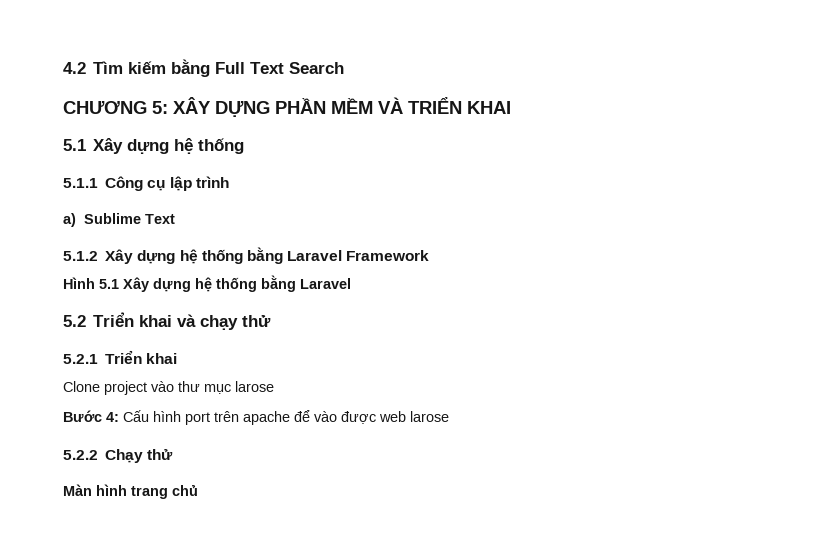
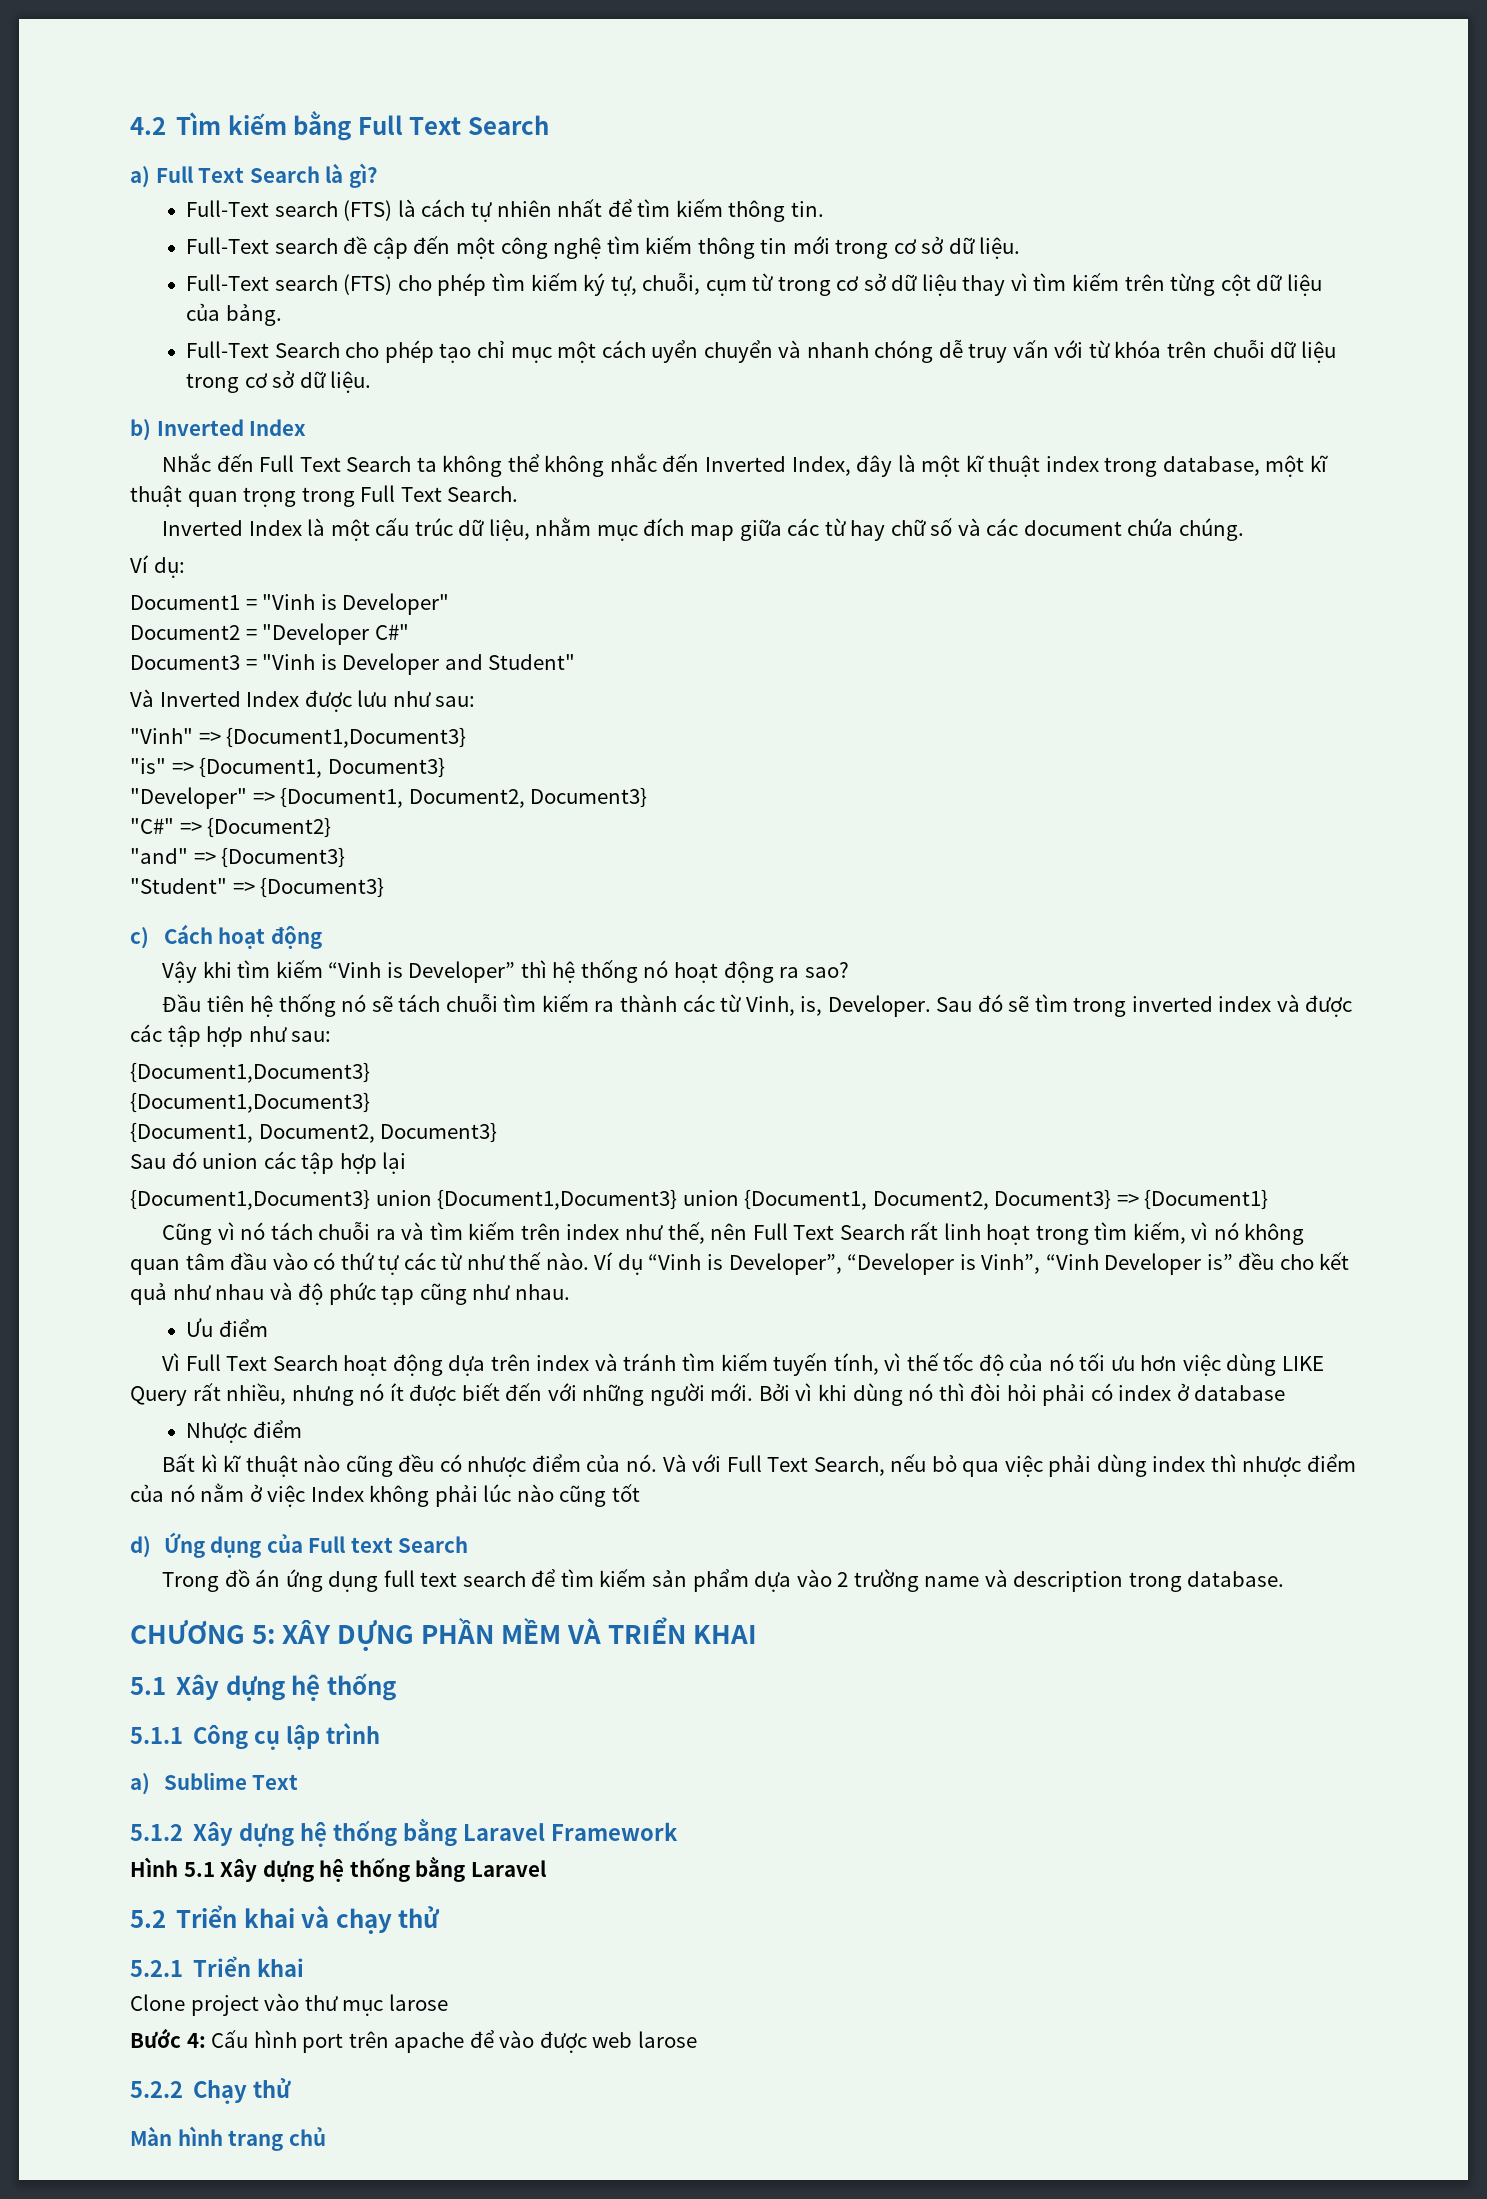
(345, 68) none -> [130,163,378,188] [186,198,824,222] [186,235,1021,259] [186,272,1322,296] [186,303,282,326] [186,339,1336,363] [186,370,372,393] [130,419,307,441] [162,453,1328,477] [130,485,519,507] [162,517,1244,541] [130,555,185,578] [130,593,450,615] [130,623,409,645] [130,653,576,675] [130,689,476,712] [130,727,467,748] [130,757,445,778] [130,787,648,809] [130,817,332,838] [130,847,346,868] [130,877,385,898] [130,924,322,949] [162,959,849,983] [162,993,1353,1017] [130,1024,332,1047] [130,1062,370,1083] [130,1092,370,1113] [130,1122,498,1143] [130,1151,407,1174] [130,1189,1269,1210] [162,1221,1305,1245] [130,1251,1350,1275] [130,1282,570,1305] [186,1318,268,1337] [162,1352,1324,1376] [130,1382,1286,1406] [186,1420,302,1443] [162,1453,1356,1477] [130,1483,640,1507] [130,1532,469,1558] [162,1568,1285,1592] // a) Full Text Search là gì? // Full-Text search (FTS) là cách tự nhiên nhất để tìm kiếm thông tin. // Full-Text search đề cập đến một công nghệ tìm kiếm thông tin mới trong cơ sở dữ liệu. // Full-Text search (FTS) cho phép tìm kiếm ký tự, chuỗi, cụm từ trong cơ sở dữ liệu thay vì tìm kiếm trên từng cột dữ liệu của bảng. // Full-Text Search cho phép tạo chỉ mục một cách uyển chuyển và nhanh chóng dễ truy vấn với từ khóa trên chuỗi dữ liệu trong cơ sở dữ liệu. // b) Inverted Index // Nhắc đến Full Text Search ta không thể không nhắc đến Inverted Index, đây là một kĩ thuật index trong database, một kĩ thuật quan trọng trong Full Text Search. // Inverted Index là một cấu trúc dữ liệu, nhằm mục đích map giữa các từ hay chữ số và các document chứa chúng. // Ví dụ: // Document1 = "Vinh is Developer" // Document2 = "Developer C#" // Document3 = "Vinh is Developer and Student" // Và Inverted Index được lưu như sau: // "Vinh" => {Document1,Document3} // "is" => {Document1, Document3} // "Developer" => {Document1, Document2, Document3} // "C#" => {Document2} // "and" => {Document3} // "Student" => {Document3} // c) Cách hoạt động // Vậy khi tìm kiếm “Vinh is Developer” thì hệ thống nó hoạt động ra sao? // Đầu tiên hệ thống nó sẽ tách chuỗi tìm kiếm ra thành các từ Vinh, is, Developer. Sau đó sẽ tìm trong inverted index và được các tập hợp như sau: // {Document1,Document3} // {Document1,Document3} // {Document1, Document2, Document3} // Sau đó union các tập hợp lại // {Document1,Document3} union {Document1,Document3} union {Document1, Document2, Document3} => {Document1} // Cũng vì nó tách chuỗi ra và tìm kiếm trên index như thế, nên Full Text Search rất linh hoạt trong tìm kiếm, vì nó không quan tâm đầu vào có thứ tự các từ như thế nào. Ví dụ “Vinh is Developer”, “Developer is Vinh”, “Vinh Developer is” đều cho kết quả như nhau và độ phức tạp cũng như nhau. // Ưu điểm // Vì Full Text Search hoạt động dựa trên index và tránh tìm kiếm tuyến tính, vì thế tốc độ của nó tối ưu hơn việc dùng LIKE Query rất nhiều, nhưng nó ít được biết đến với những người mới. Bởi vì khi dùng nó thì đòi hỏi phải có index ở database // Nhược điểm // Bất kì kĩ thuật nào cũng đều có nhược điểm của nó. Và với Full Text Search, nếu bỏ qua việc phải dùng index thì nhược điểm của nó nằm ở việc Index không phải lúc nào cũng tốt // d) Ứng dụng của Full text Search // Trong đồ án ứng dụng full text search để tìm kiếm sản phẩm dựa vào 2 trường name và description trong database.

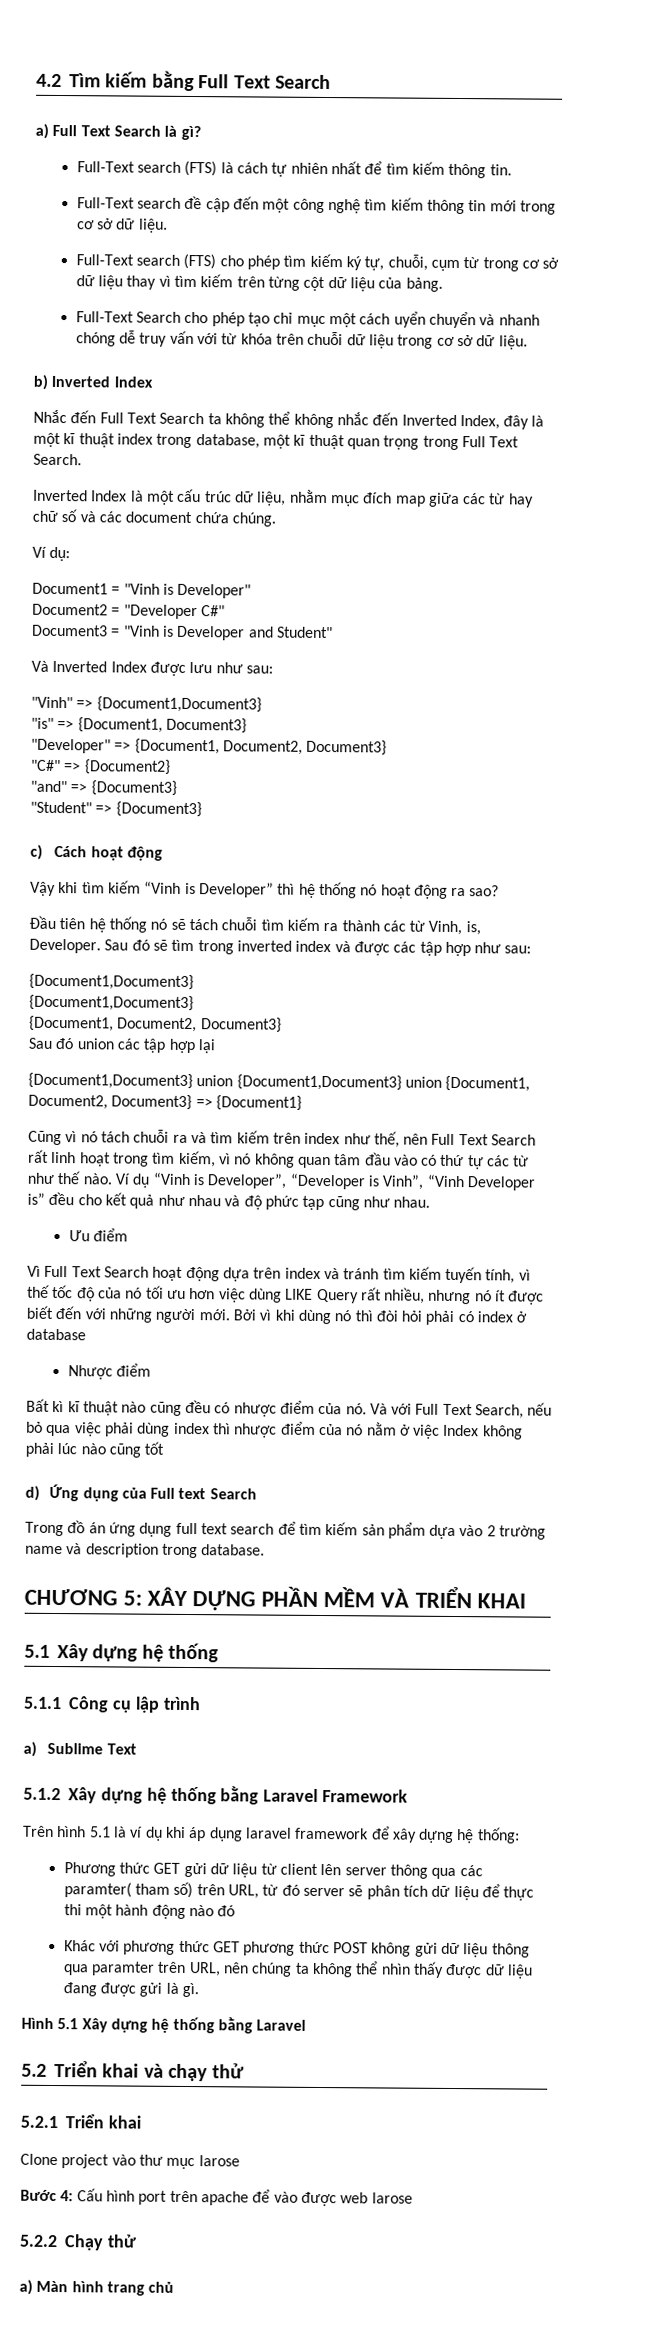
(678, 1831) none -> [23,1825,520,1844] [63,1862,483,1880] [63,1881,535,1901] [63,1904,236,1919] [63,1940,530,1958] [62,1961,533,1979] [62,1982,200,1998] // Trên hình 5.1 là ví dụ khi áp dụng laravel framework để xây dựng hệ thống: // Phương thức GET gửi dữ liệu từ client lên server thông qua các paramter( tham số) trên URL, từ đó server sẽ phân tích dữ liệu để thực thi một hành động nào đó // Khác với phương thức GET phương thức POST không gửi dữ liệu thông qua paramter trên URL, nên chúng ta không thể nhìn thấy được dữ liệu đang được gửi là gì.
(292, 2087) none -> [19,2279,33,2295] a)

